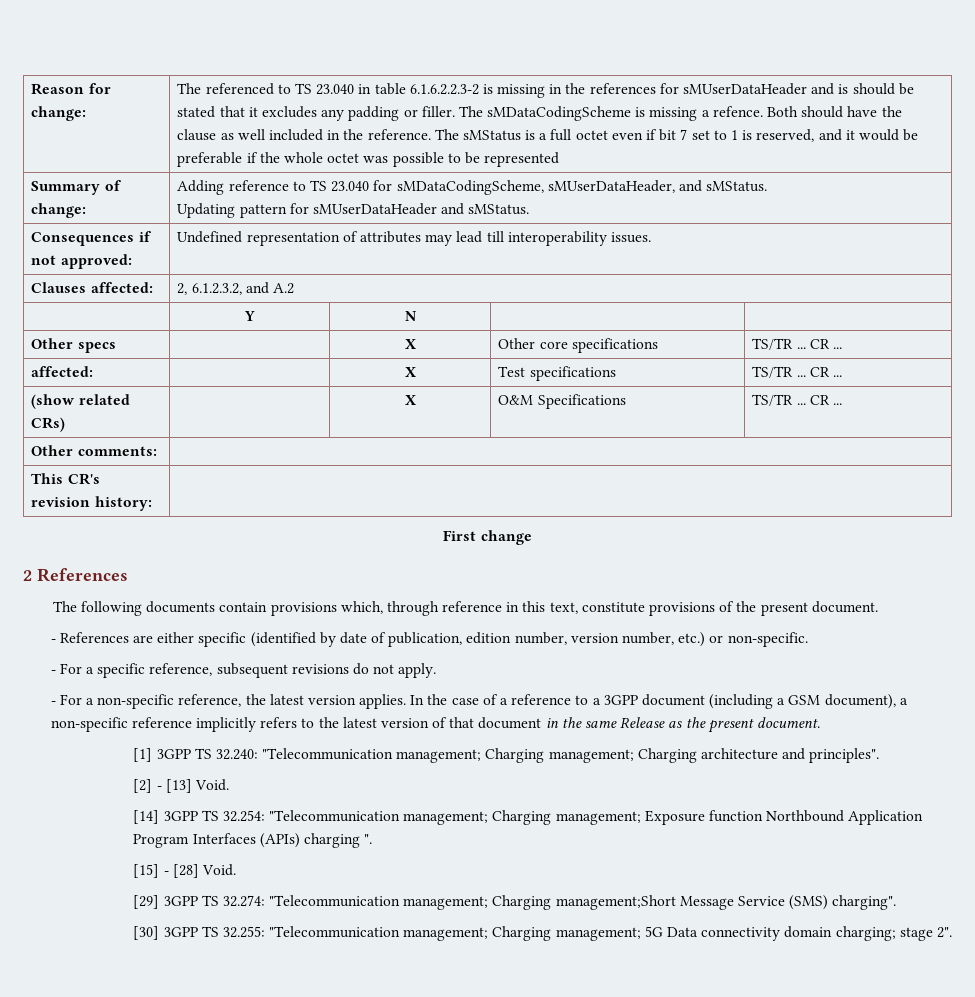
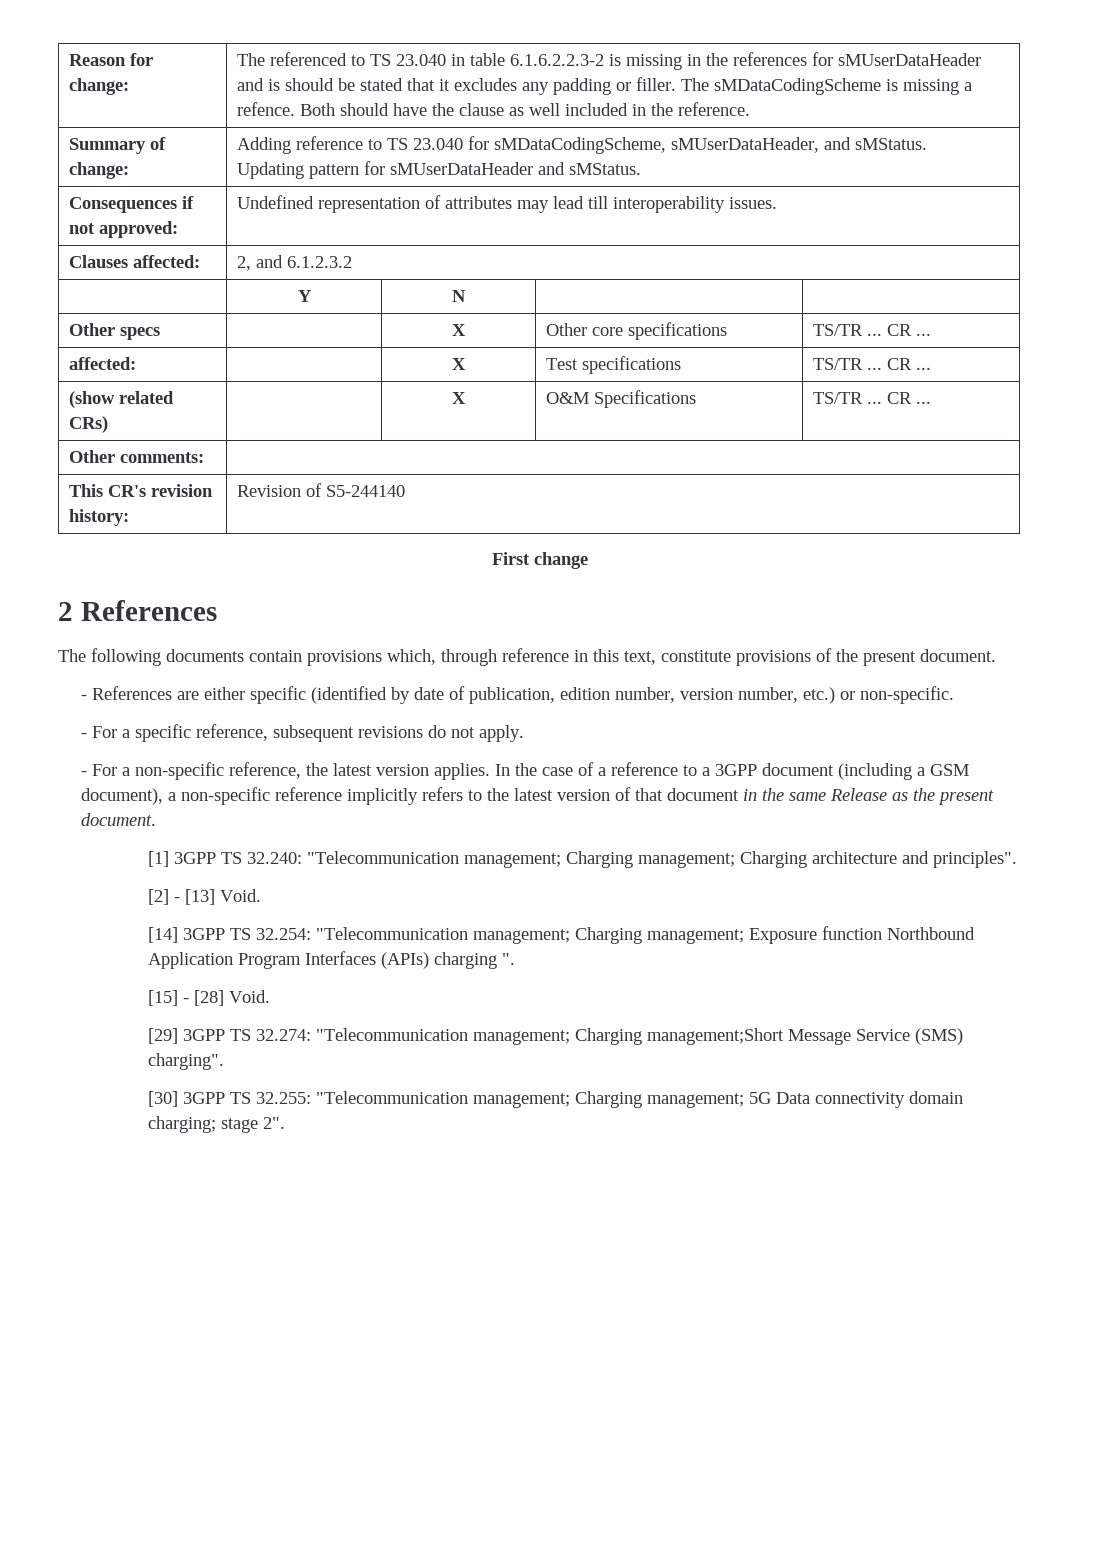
[434,129,919,142] [177,152,560,167] The sMStatus is a full octet even if bit 7 set to 1 is reserved, and it would be preferable if the whole octet was possible to be represented -> (750, 109) none
[191,282,294,295] 6.1.2.3.2, and A.2 -> [255,255,352,268] and 6.1.2.3.2
(152, 503) none -> [236,483,405,497] Revision of S5-244140

